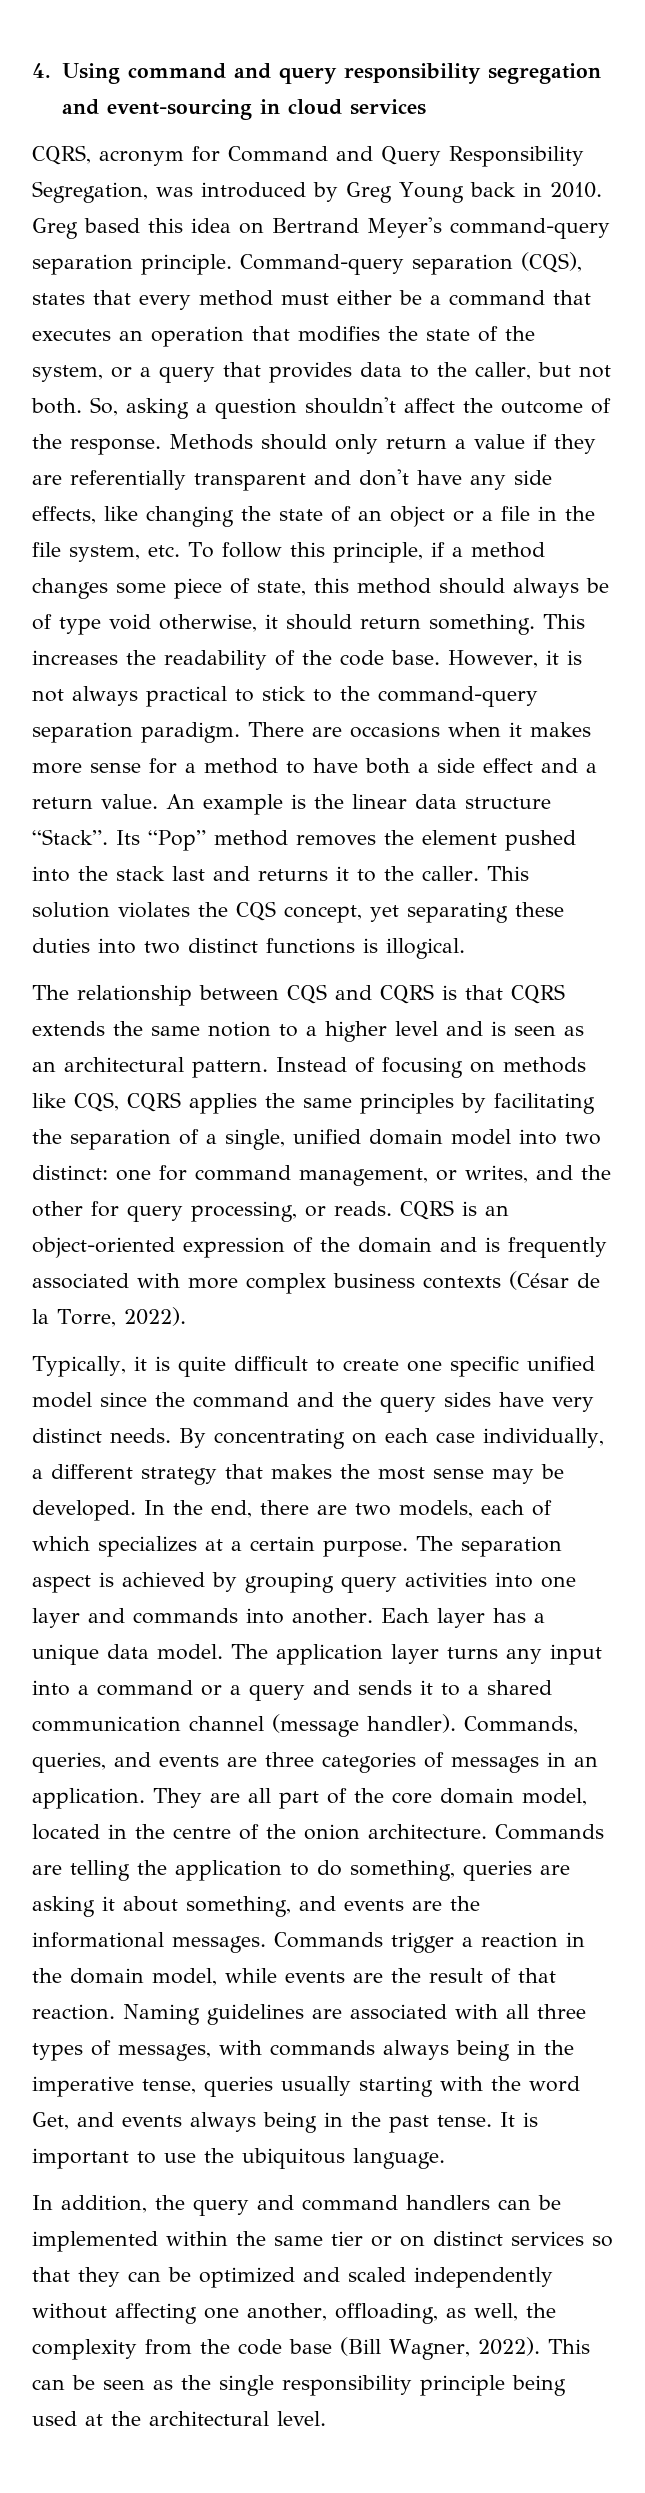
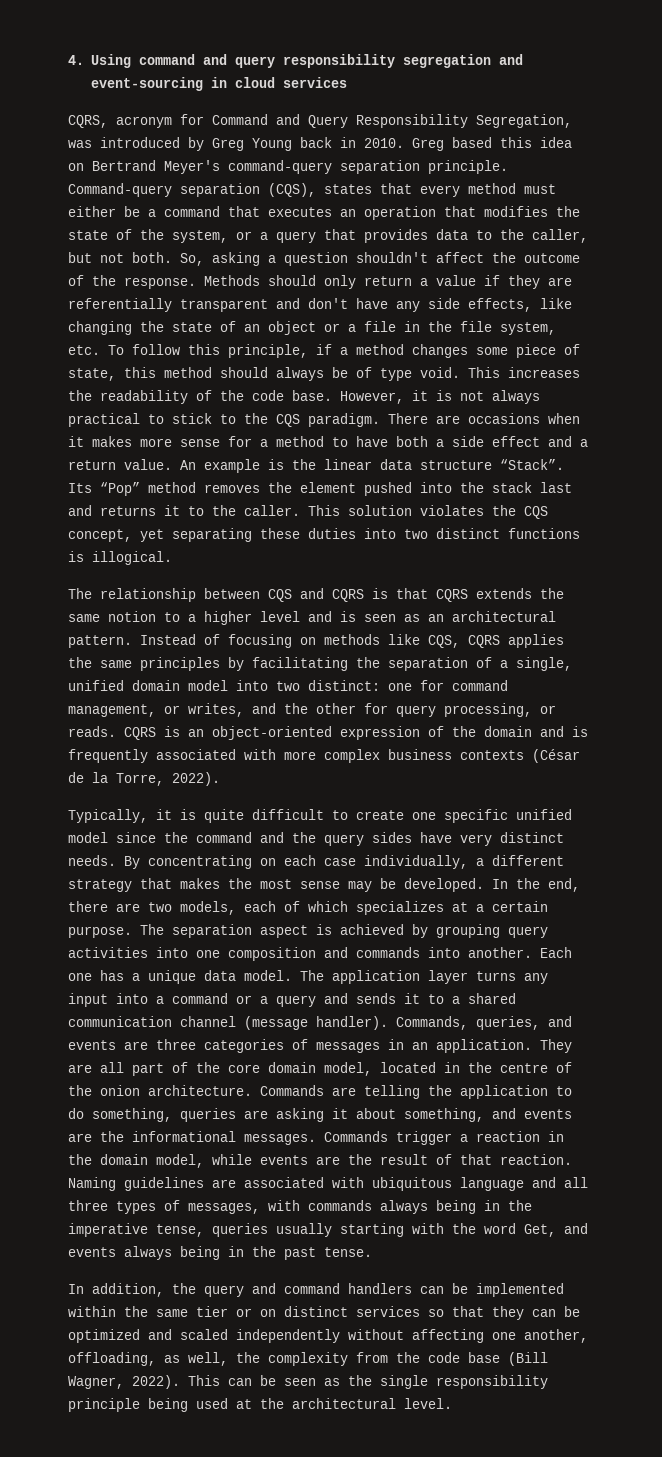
[109,614,535,635] void otherwise, it should return something. -> [420,367,460,378] void.
[378,686,538,707] [32,722,133,743] command-query separation -> [276,414,300,427] CQS
[32,1608,80,1628] layer -> [228,947,316,961] composition
[436,1608,485,1628] layer -> [68,973,92,981] one
(498, 2011) none -> [372,1177,556,1191] ubiquitous language and
[500,2112,538,2127] [32,2148,445,2169] It is important to use the ubiquitous language. -> (372, 1252) none

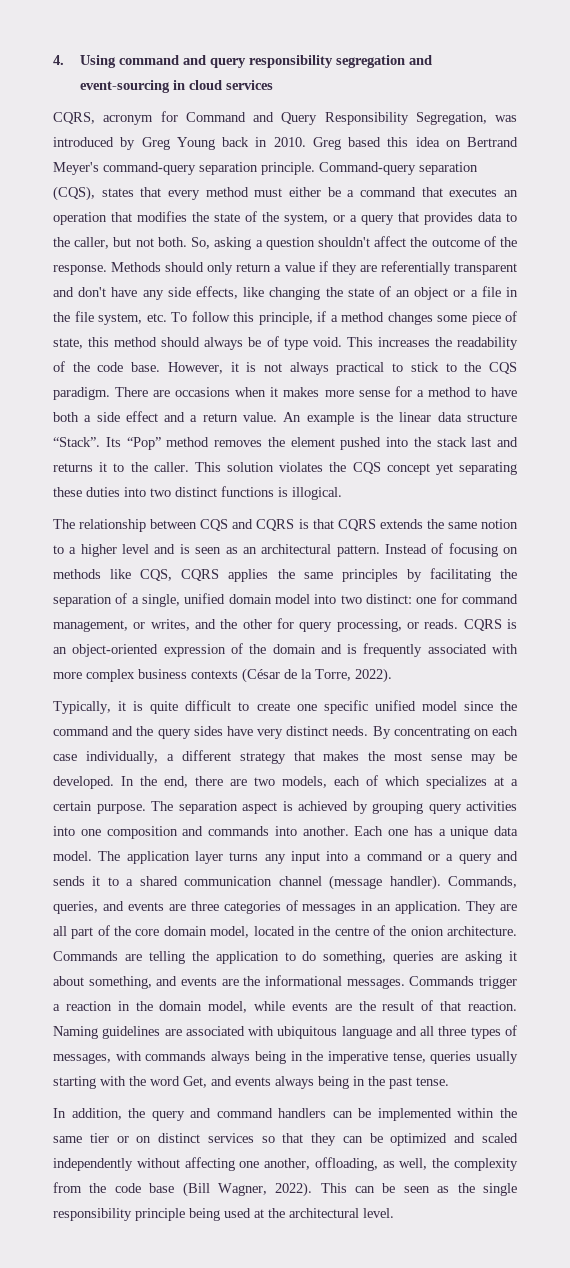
[68,529,132,542] concept, -> [386,463,430,475] concept

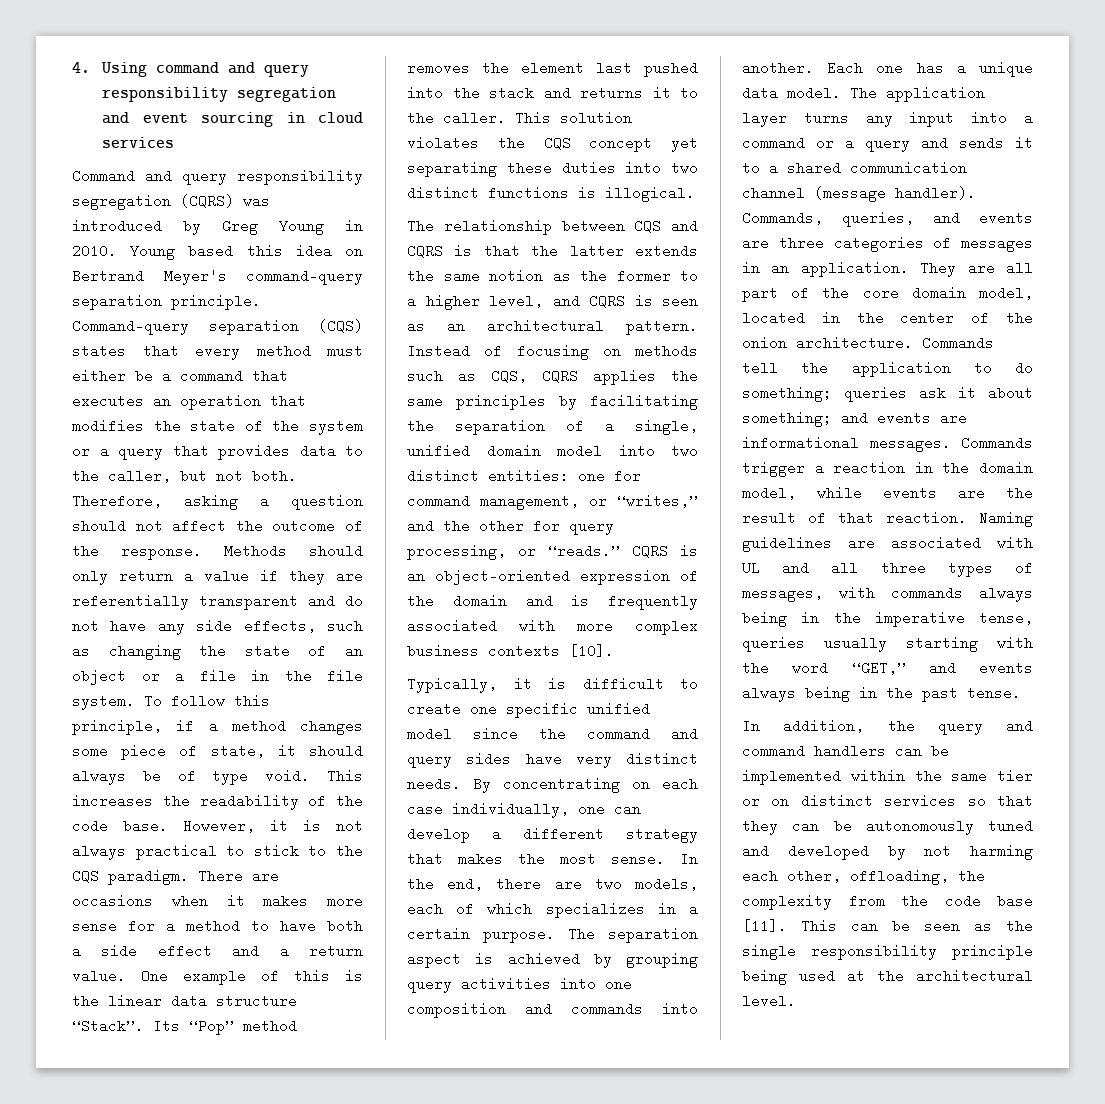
[80,80,171,93] event-sourcing -> [142,112,274,127] event sourcing
[53,111,487,125] CQRS, acronym for Command and Query Responsibility Segregation, -> [72,169,363,185] [72,194,234,210] Command and query responsibility segregation (CQRS)
[222,137,249,147] back -> (324, 227) none
[312,137,341,150] Greg -> [130,244,176,260] Young
[53,186,95,201] (CQS), -> [318,319,363,333] (CQS)
[284,213,328,225] system, -> [309,419,363,435] system
[191,237,211,249] So, -> [72,494,162,508] Therefore,
[317,237,370,247] shouldn't -> [72,519,163,533] should not
[78,287,107,297] don't -> [345,594,363,608] [72,621,99,631] do not
[243,287,265,297] like -> [327,619,363,633] [72,644,90,658] such as
[98,313,167,325] system, etc. -> [72,694,135,710] system.
[88,337,158,347] this method -> [277,745,296,756] it
[283,412,354,425] An example -> [141,969,330,985] One example of this
(335, 442) none -> [596,61,632,75] last
[471,437,492,447] last -> (534, 93) none
[337,519,376,531] CQRS -> [531,244,624,258] the latter
[53,544,176,557] to a higher level and -> [552,269,698,283] [407,294,625,310] as the former to a higher level, and CQRS
[110,569,132,579] like -> [407,369,476,383] such as
[365,594,412,604] distinct: -> [407,469,569,483] distinct entities:
[150,619,190,631] writes, -> [617,494,698,508] “writes,”
[424,619,459,629] reads. -> [548,544,620,558] “reads.”
[242,668,392,683] (César de la Torre, 2022). -> [569,644,614,658] [10].
[150,701,179,714] quite -> (566, 683) none
[136,726,154,736] the -> (698, 734) none
(158, 757) none -> [578,802,641,816] [407,827,470,843] one can develop
[431,751,518,764] [53,776,114,789] sense may be developed. -> [611,852,665,866] sense.
[494,777,504,786] at -> [657,903,676,914] in
[334,927,369,936] centre -> [900,311,955,325] center
[124,951,185,964] are telling -> [742,361,778,375] tell
[323,951,503,964] something, queries are asking -> [742,386,946,402] something; queries ask
[88,976,261,989] something, and events are the -> [742,411,967,427] something; and events are
[277,1026,392,1039] ubiquitous language -> [742,561,760,575] UL
[183,1076,207,1088] Get, -> [851,661,906,675] “GET,”
[390,1133,518,1146] [53,1157,428,1171] optimized and scaled independently without affecting one another, offloading, as well, -> [865,819,1033,835] [742,844,1033,860] [742,869,949,885] autonomously tuned and developed by not harming each other, offloading,
[182,1182,313,1197] (Bill Wagner, 2022). -> [742,919,787,933] [11].

